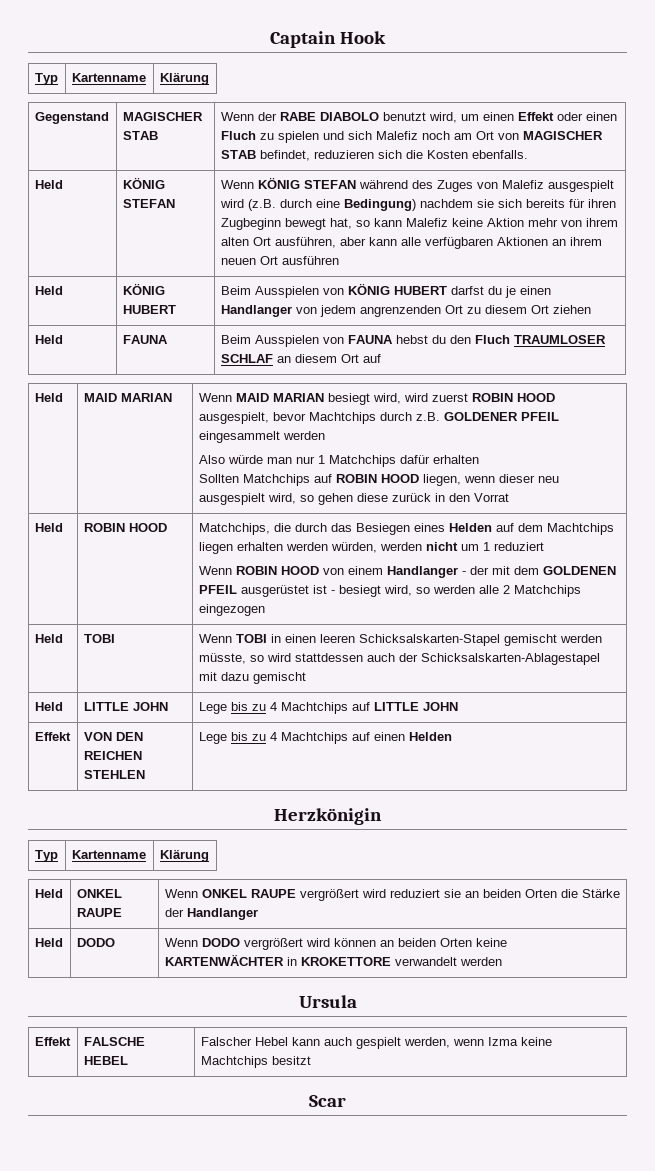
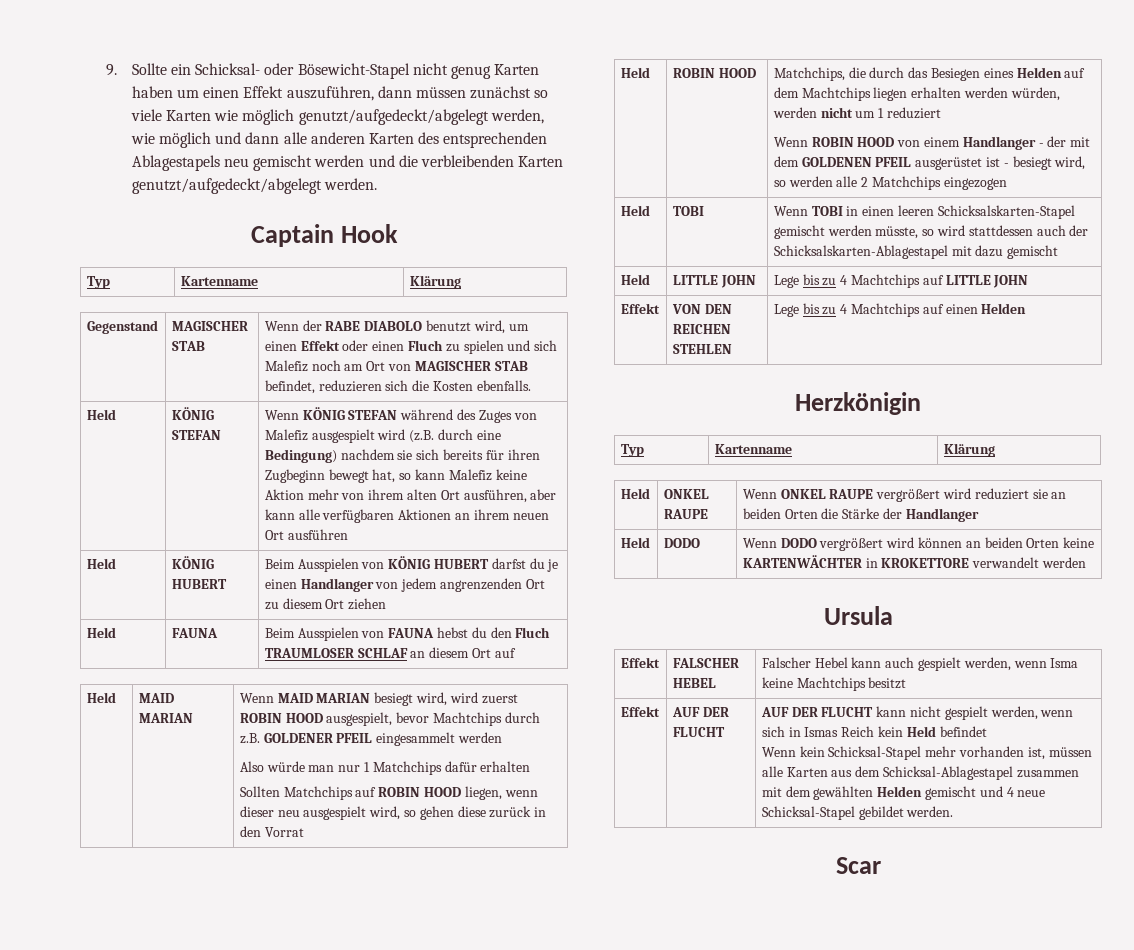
(270, 39) none -> [105,63,540,79] [131,86,549,101] [130,109,544,125] [130,132,548,148] [131,155,564,171] [131,178,378,194] 9. Sollte ein Schicksal- oder Bösewicht-Stapel nicht genug Karten haben um einen Effekt auszuführen, dann müssen zunächst so viele Karten wie möglich genutzt/aufgedeckt/abgelegt werden, wie möglich und dann alle anderen Karten des entsprechenden Ablagestapels neu gemischt werden und die verbleibenden Karten genutzt/aufgedeckt/abgelegt werden. //
[83,1037,145,1046] FALSCHE -> [672,658,739,668] FALSCHER
[487,1037,518,1046] Izma -> [1050,658,1079,668] Isma
(311, 1060) none -> [620,706,660,717] [671,707,729,717] [672,727,725,737] [760,706,1074,720] [761,726,987,737] [761,746,1092,760] [761,766,1079,780] [761,786,1046,800] [761,806,954,820] // Effekt | AUF DER FLUCHT | AUF DER FLUCHT kann nicht gespielt werden, wenn sich in Ismas Reich kein Held befindet // Wenn kein Schicksal-Stapel mehr vorhanden ist, müssen alle Karten aus dem Schicksal-Ablagestapel zusammen mit dem gewählten Helden gemischt und 4 neue Schicksal-Stapel gebildet werden.

